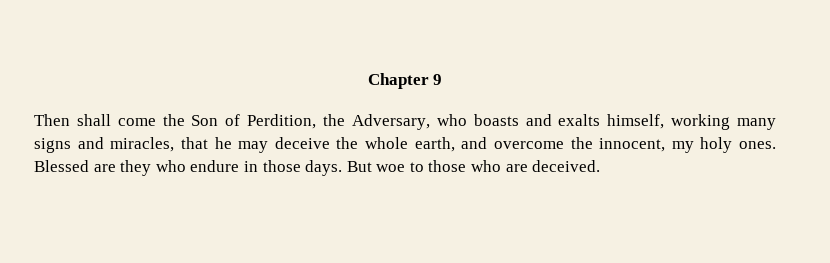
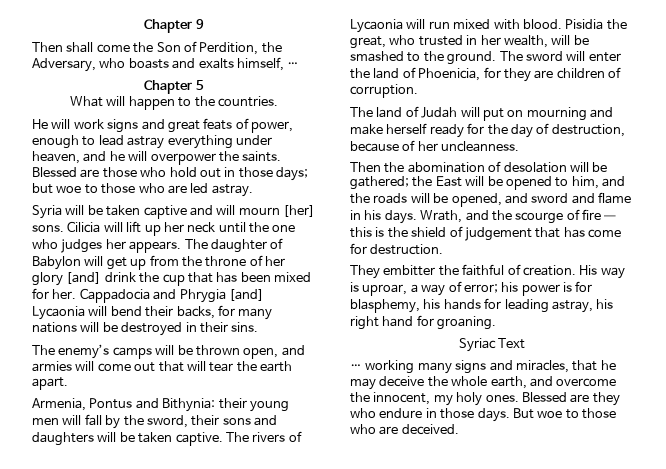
(665, 121) none -> [287,62,300,68] [144,80,204,94] [70,96,278,110] [32,118,293,133] [32,135,272,149] [32,151,282,165] [32,167,308,181] [32,183,253,197] [32,205,315,219] [32,221,296,236] [32,238,284,253] [32,255,285,270] [32,272,311,286] [32,288,264,303] [32,305,273,320] [32,322,259,336] [32,344,305,359] [32,361,292,372] [32,377,68,390] [32,398,289,412] [32,414,277,429] [32,431,302,446] [350,19,627,33] [350,35,589,49] [350,51,621,65] [350,67,621,82] [350,84,418,98] [350,106,613,121] [350,123,625,138] [350,140,520,152] [350,161,608,173] [350,176,625,190] [350,192,631,207] [350,209,617,224] [350,226,621,241] [350,243,444,255] [350,264,625,279] [350,281,593,296] [350,298,614,313] [350,315,497,330] [458,338,526,352] [350,364,362,370] … // Chapter 5 // What will happen to the countries. // He will work signs and great feats of power, enough to lead astray everything under heaven, and he will overpower the saints. Blessed are those who hold out in those days; but woe to those who are led astray. // Syria will be taken captive and will mourn [her] sons. Cilicia will lift up her neck until the one who judges her appears. The daughter of Babylon will get up from the throne of her glory [and] drink the cup that has been mixed for her. Cappadocia and Phrygia [and] Lycaonia will bend their backs, for many nations will be destroyed in their sins. // The enemy’s camps will be thrown open, and armies will come out that will tear the earth apart. // Armenia, Pontus and Bithynia: their young men will fall by the sword, their sons and daughters will be taken captive. The rivers of Lycaonia will run mixed with blood. Pisidia the great, who trusted in her wealth, will be smashed to the ground. The sword will enter the land of Phoenicia, for they are children of corruption. // The land of Judah will put on mourning and make herself ready for the day of destruction, because of her uncleanness. // Then the abomination of desolation will be gathered; the East will be opened to him, and the roads will be opened, and sword and flame in his days. Wrath, and the scourge of fire — this is the shield of judgement that has come for destruction. // They embitter the faithful of creation. His way is uproar, a way of error; his power is for blasphemy, his hands for leading astray, his right hand for groaning. // Syriac Text // …

